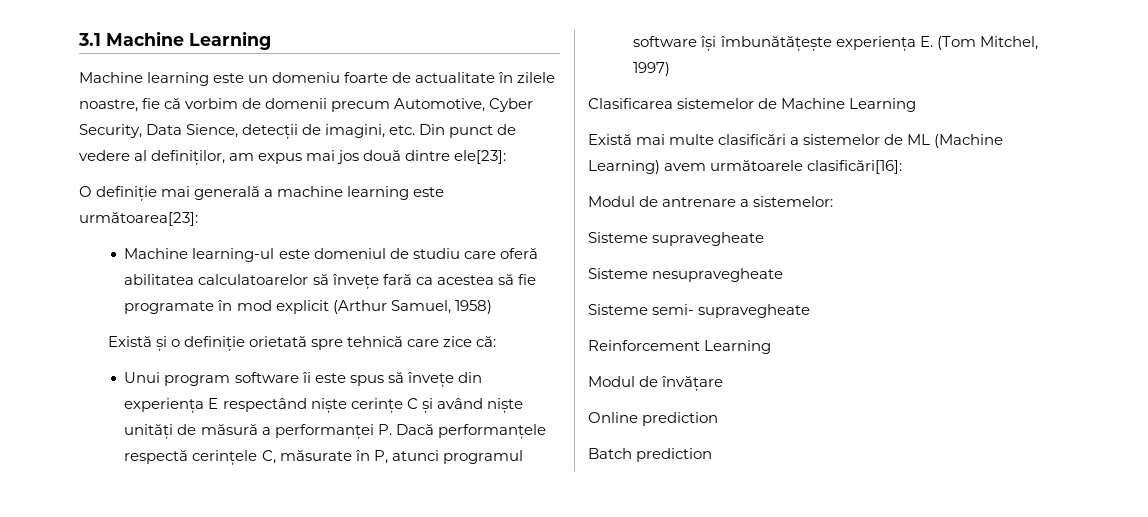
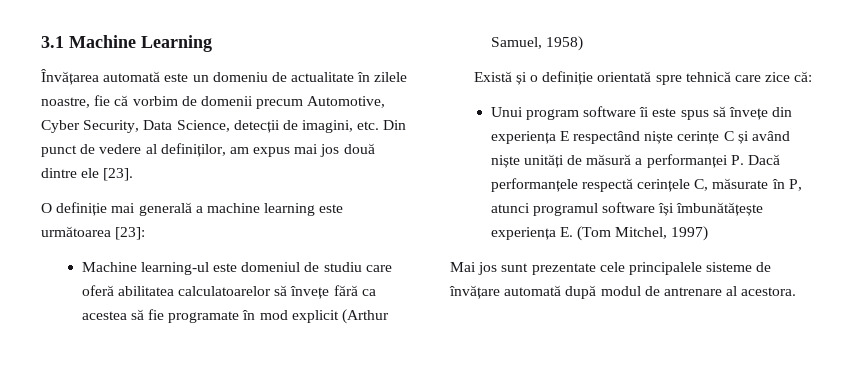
[79,72,210,86] Machine learning -> [41,69,161,85] Învățarea automată
[344,72,389,83] foarte -> (268, 77) none
[186,124,239,138] Sience, -> [176,120,230,132] Science,
[454,150,507,164] ele[23]: -> [81,168,134,181] ele [23].
[79,212,198,226] următoarea[23]: -> [41,226,146,240] următoarea [23]:
[382,274,412,285] fară -> [333,285,358,296] fără
[249,336,308,347] orietată -> [597,71,652,82] orientată
[588,98,917,112] [588,134,1004,148] [588,160,903,174] [588,196,834,207] [588,232,765,246] [588,268,784,282] [588,304,811,318] [588,340,772,354] [588,376,724,391] [588,412,719,426] [588,448,713,462] Clasificarea sistemelor de Machine Learning // Există mai multe clasificări a sistemelor de ML (Machine Learning) avem următoarele clasificări[16]: // Modul de antrenare a sistemelor: // Sisteme supravegheate // Sisteme nesupravegheate // Sisteme semi- supravegheate // Reinforcement Learning // Modul de învățare // Online prediction // Batch prediction -> [450,262,772,275] [449,285,797,299] Mai jos sunt prezentate cele principalele sisteme de învățare automată după modul de antrenare al acestora.

